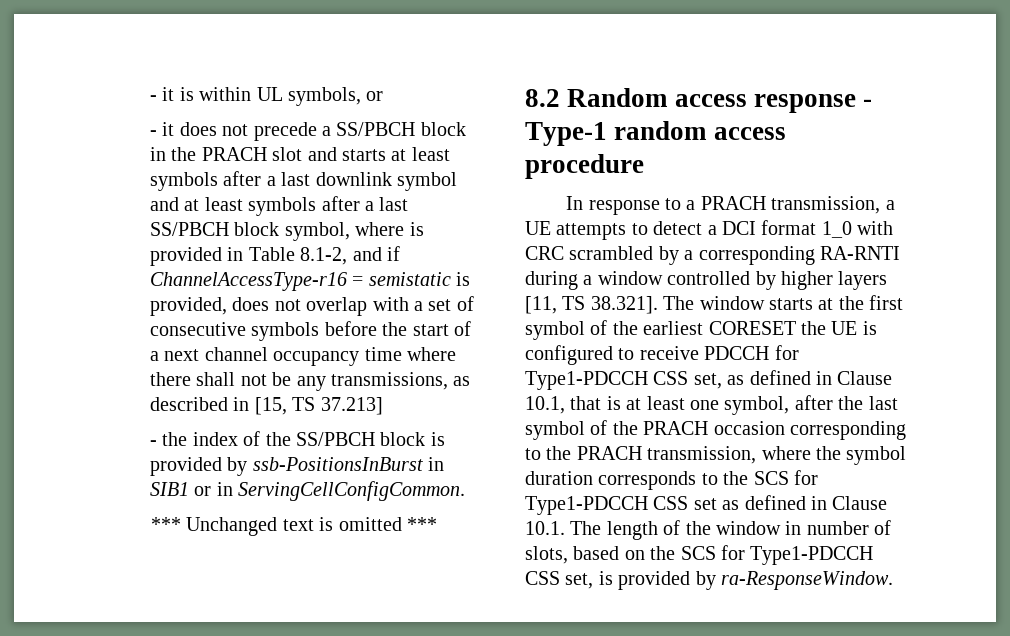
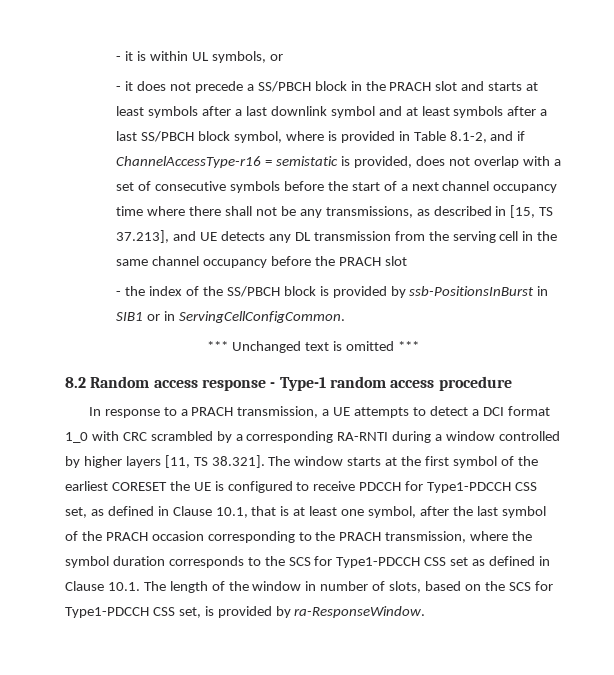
[320,397,383,415] 37.213] -> [116,230,558,243] [116,256,407,268] 37.213], and UE detects any DL transmission from the serving cell in the same channel occupancy before the PRACH slot

